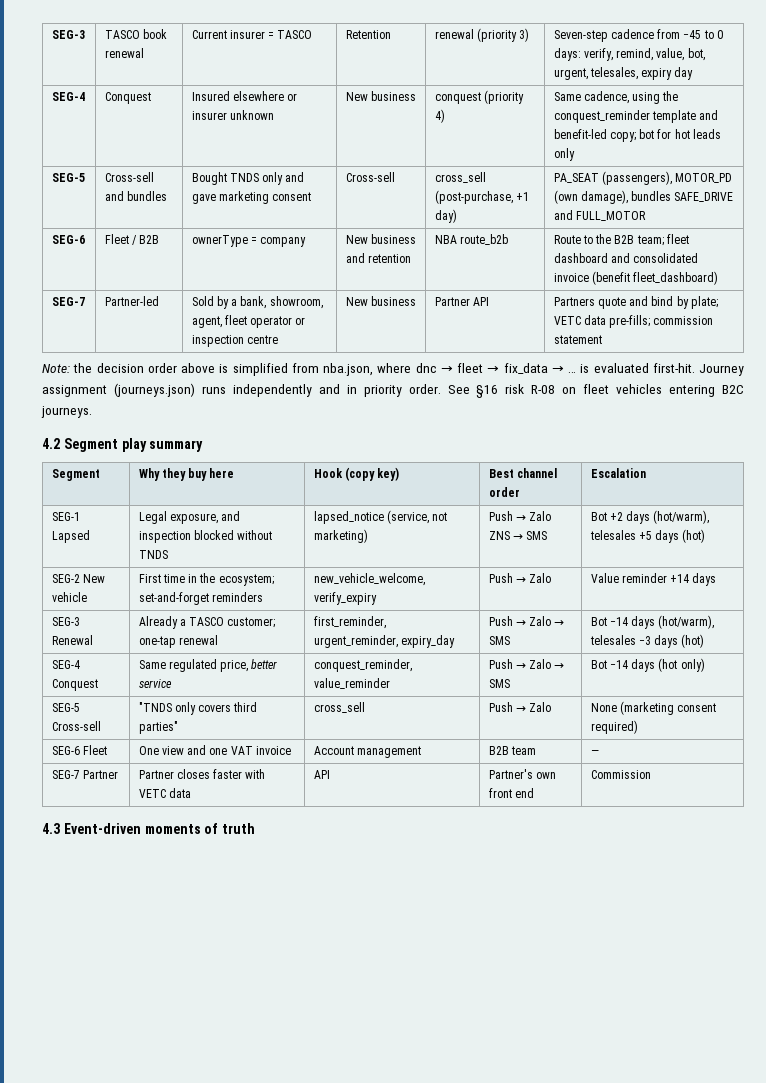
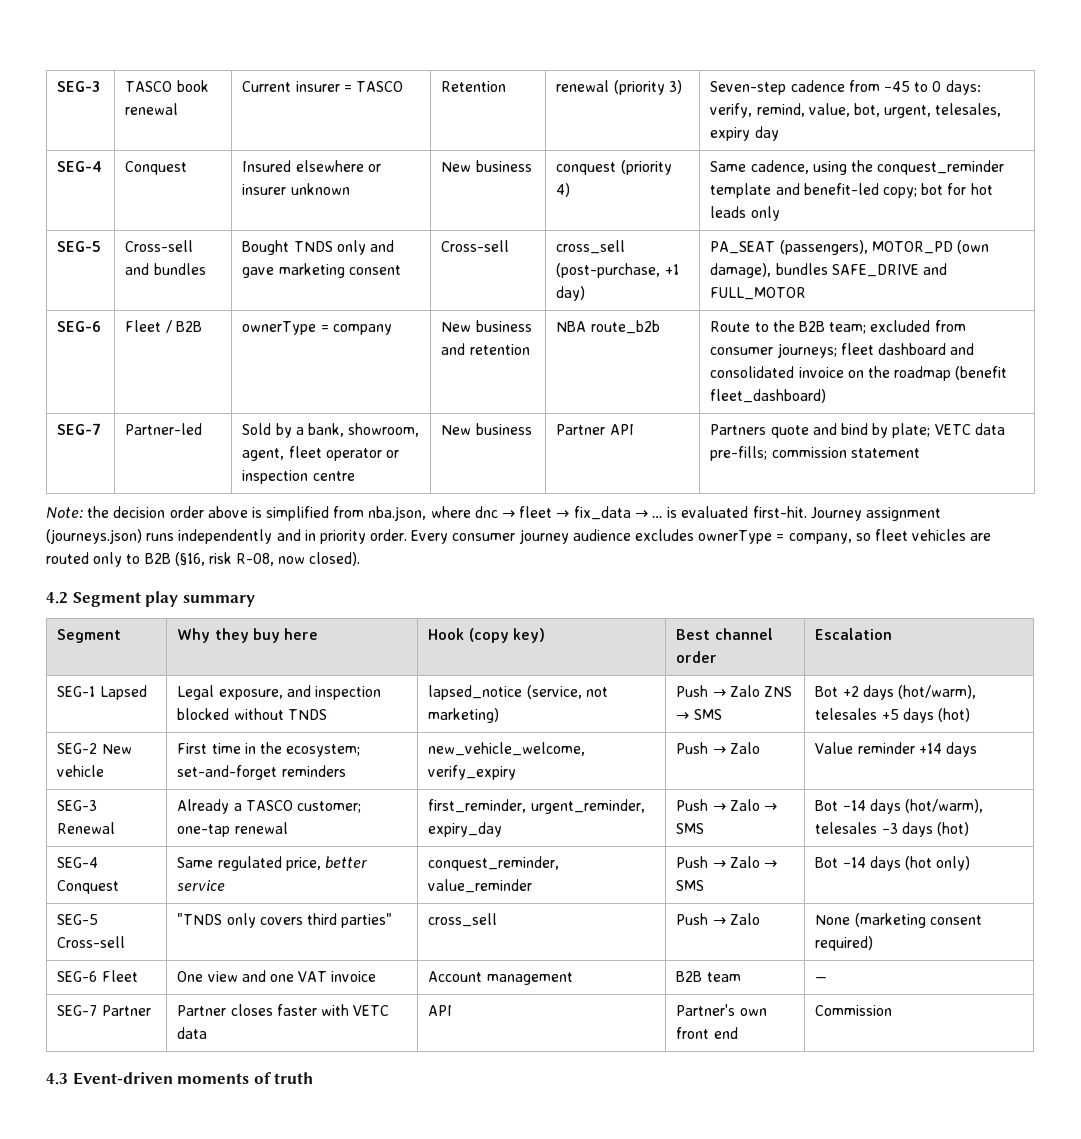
(664, 240) none -> [870,320,966,332] [710,343,837,358] excluded from consumer journeys;
(589, 277) none -> [847,366,952,381] on the roadmap
[447,384,744,398] [41,406,92,418] See §16 risk R-08 on fleet vehicles entering B2C journeys. -> [411,529,992,544] [46,552,361,567] Every consumer journey audience excludes ownerType = company, so fleet vehicles are routed only to B2B (§16, risk R-08, now closed).

